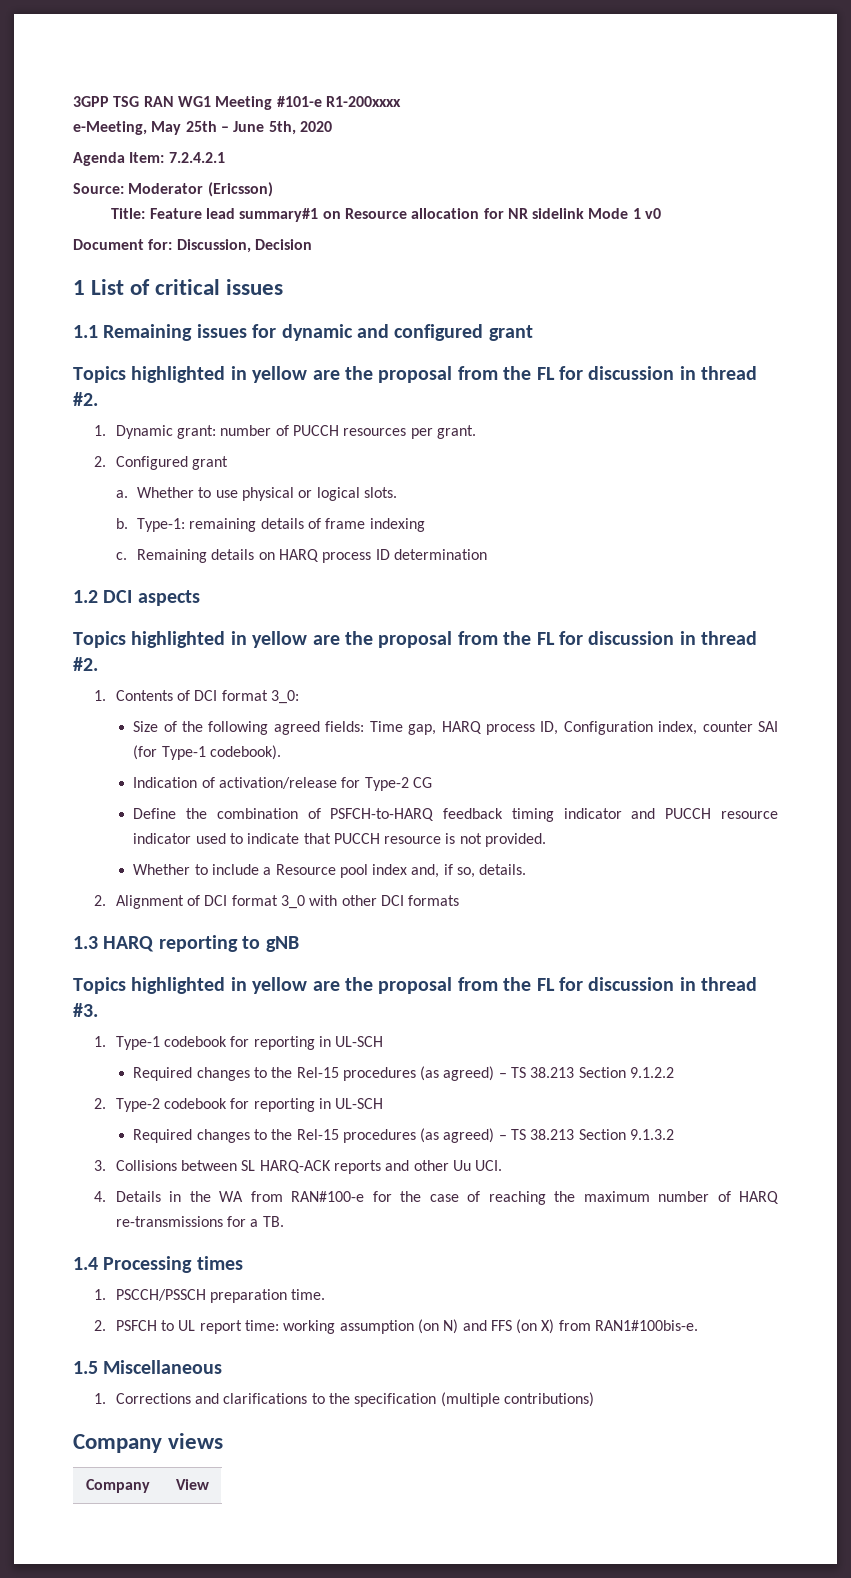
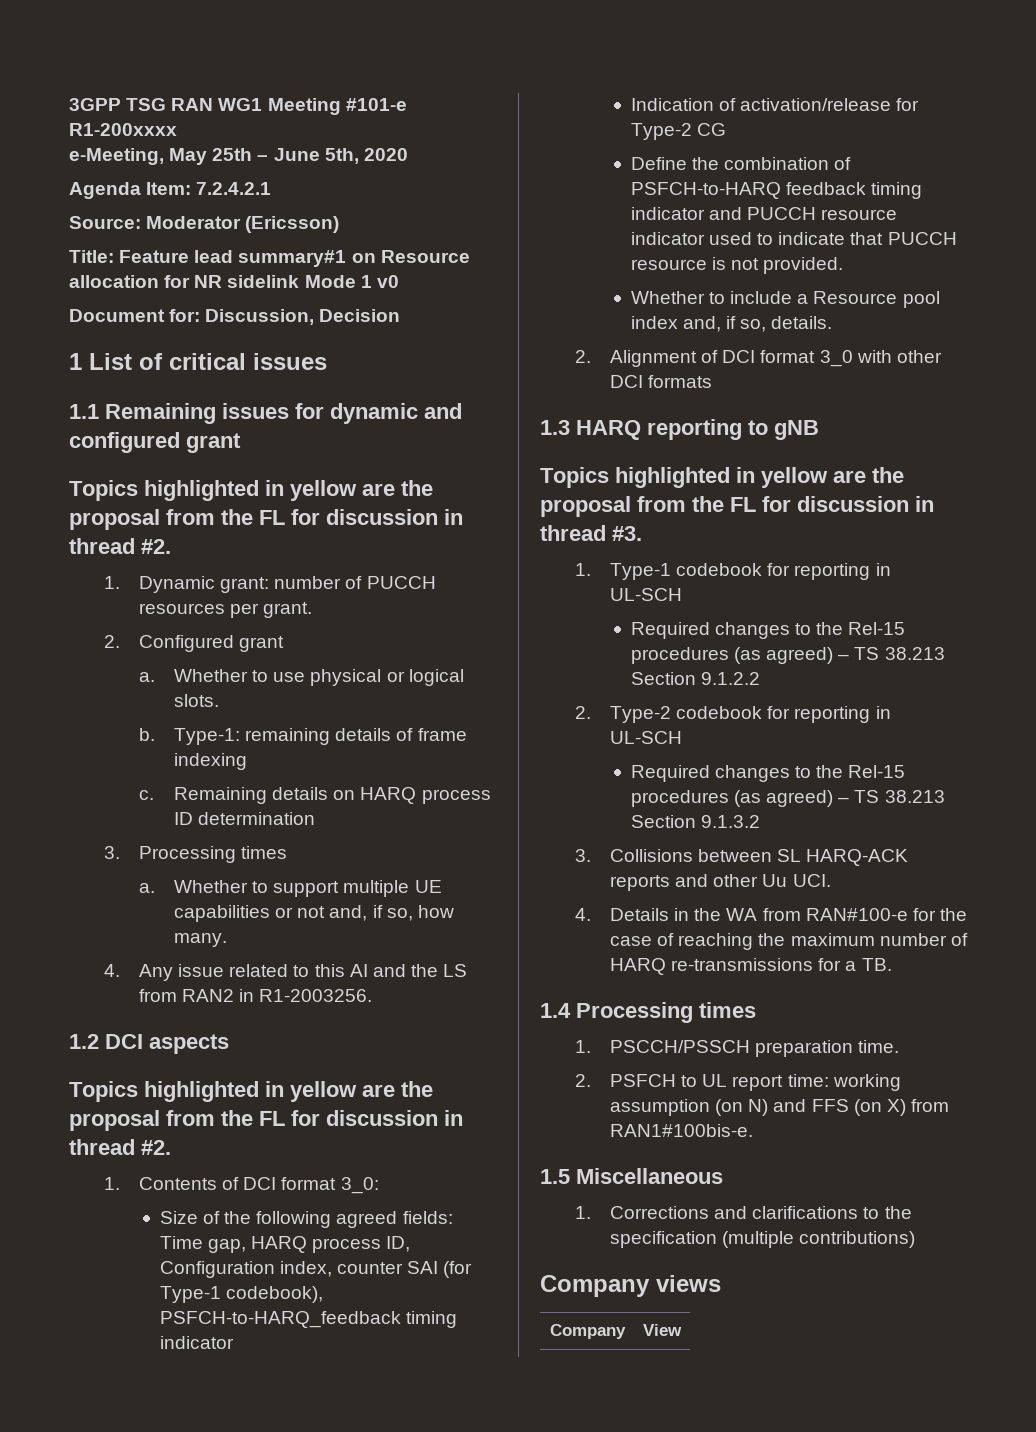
(487, 554) none -> [103,846,288,863] [138,880,442,897] [173,905,454,922] [173,933,227,947] [103,964,468,981] [138,989,373,1002] // 3. Processing times // a. Whether to support multiple UE capabilities or not and, if so, how many. // 4. Any issue related to this AI and the LS from RAN2 in R1-2003256.
[209,745,281,760] codebook). -> [226,1286,324,1303] [159,1311,458,1328] [159,1336,234,1349] codebook), PSFCH-to-HARQ_feedback timing indicator

